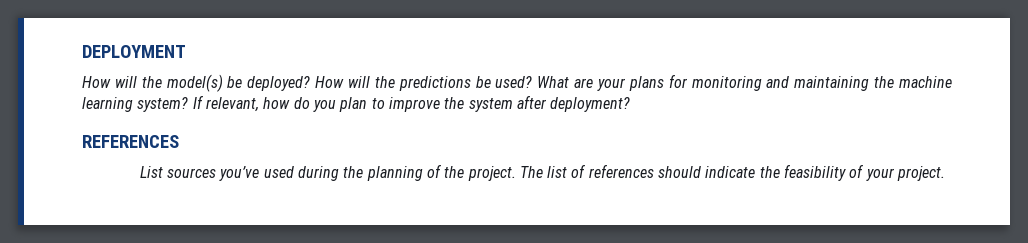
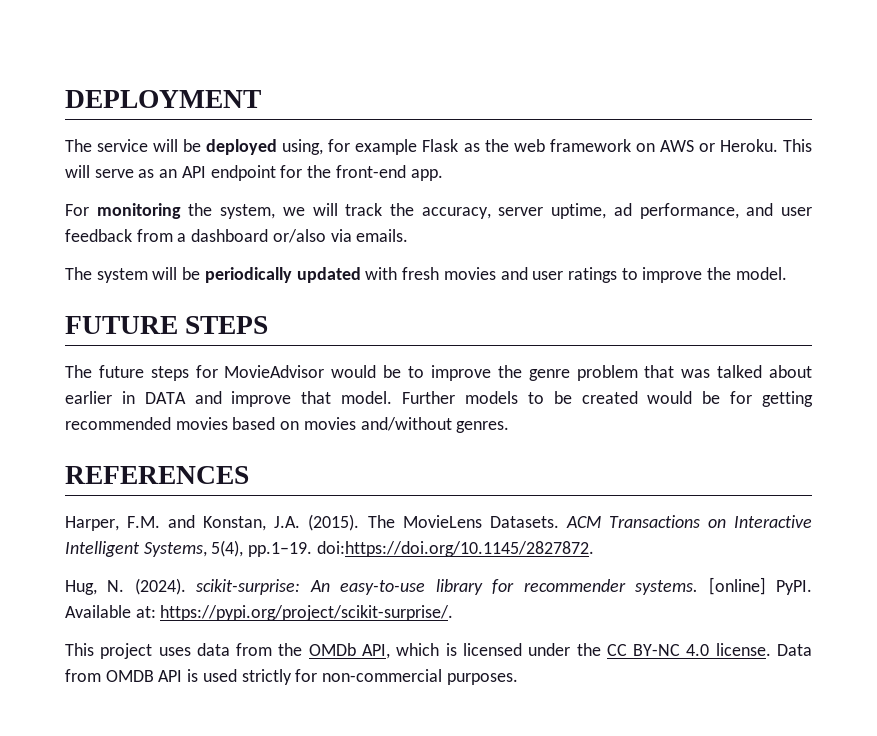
[82,74,952,92] [82,95,631,112] [82,135,179,148] [139,164,946,181] How will the model(s) be deployed? How will the predictions be used? What are your plans for monitoring and maintaining the machine learning system? If relevant, how do you plan to improve the system after deployment? // REFERENCES // List sources you’ve used during the planning of the project. The list of references should indicate the feasibility of your project. -> [65,139,812,155] [65,165,443,181] [65,203,812,219] [65,229,409,243] [65,267,787,283] [65,316,269,334] [65,365,813,381] [65,391,814,407] [65,417,510,433] [65,466,249,484] [65,514,813,531] [65,540,594,557] [65,577,812,595] [65,605,454,621] [65,643,812,659] [65,669,518,685] The service will be deployed using, for example Flask as the web framework on AWS or Heroku. This will serve as an API endpoint for the front-end app. // For monitoring the system, we will track the accuracy, server uptime, ad performance, and user feedback from a dashboard or/also via emails. // The system will be periodically updated with fresh movies and user ratings to improve the model. // FUTURE STEPS // The future steps for MovieAdvisor would be to improve the genre problem that was talked about earlier in DATA and improve that model. Further models to be created would be for getting recommended movies based on movies and/without genres. // REFERENCES // Harper, F.M. and Konstan, J.A. (2015). The MovieLens Datasets. ACM Transactions on Interactive Intelligent Systems, 5(4), pp.1–19. doi:https://doi.org/10.1145/2827872. // Hug, N. (2024). scikit-surprise: An easy-to-use library for recommender systems. [online] PyPI. Available at: https://pypi.org/project/scikit-surprise/. // This project uses data from the OMDb API, which is licensed under the CC BY-NC 4.0 license. Data from OMDB API is used strictly for non-commercial purposes.

